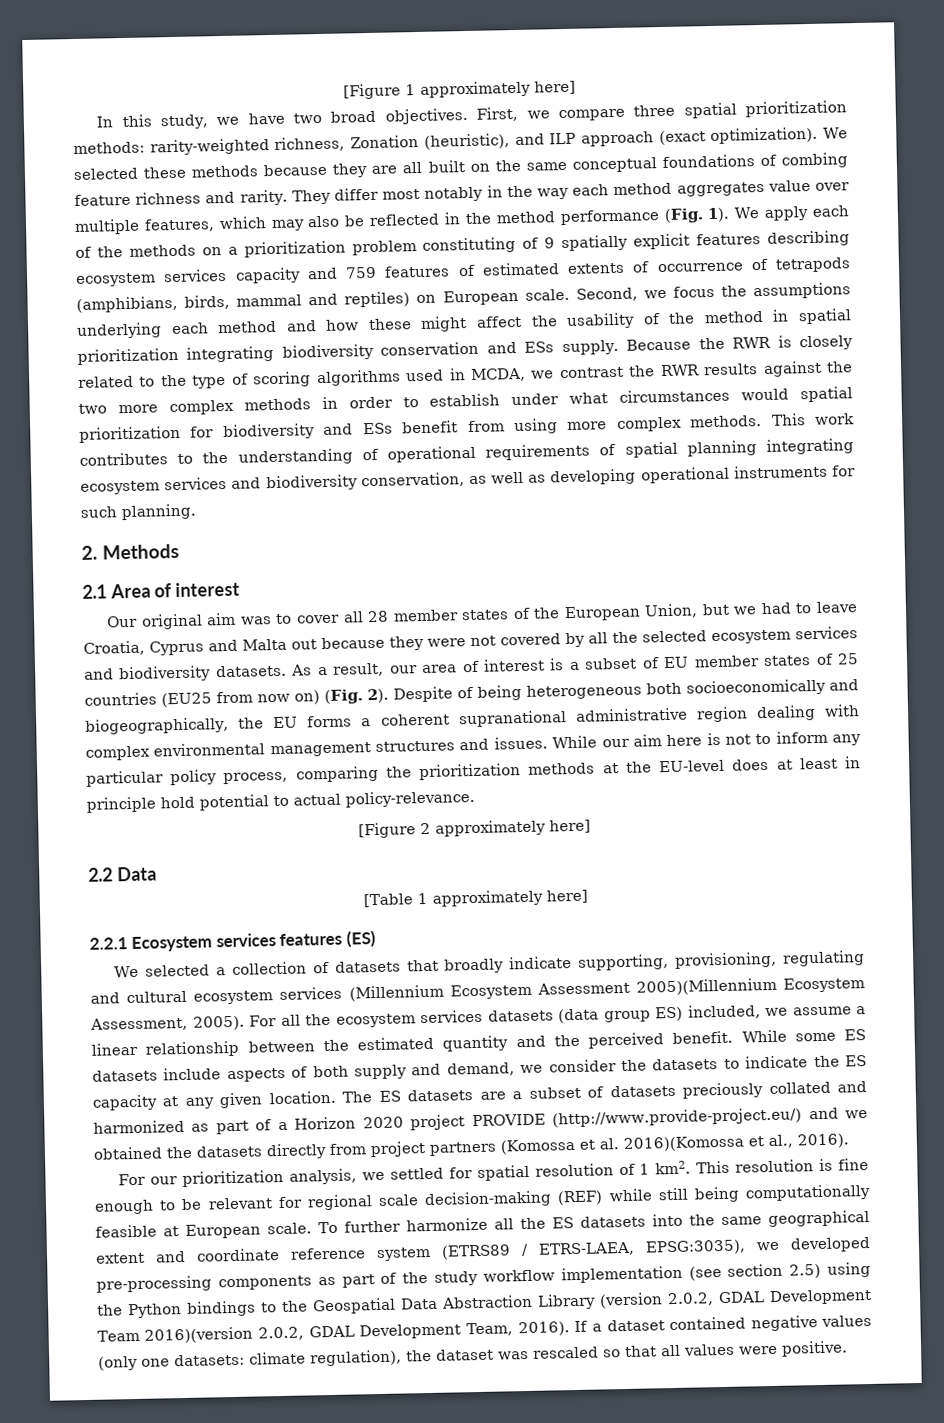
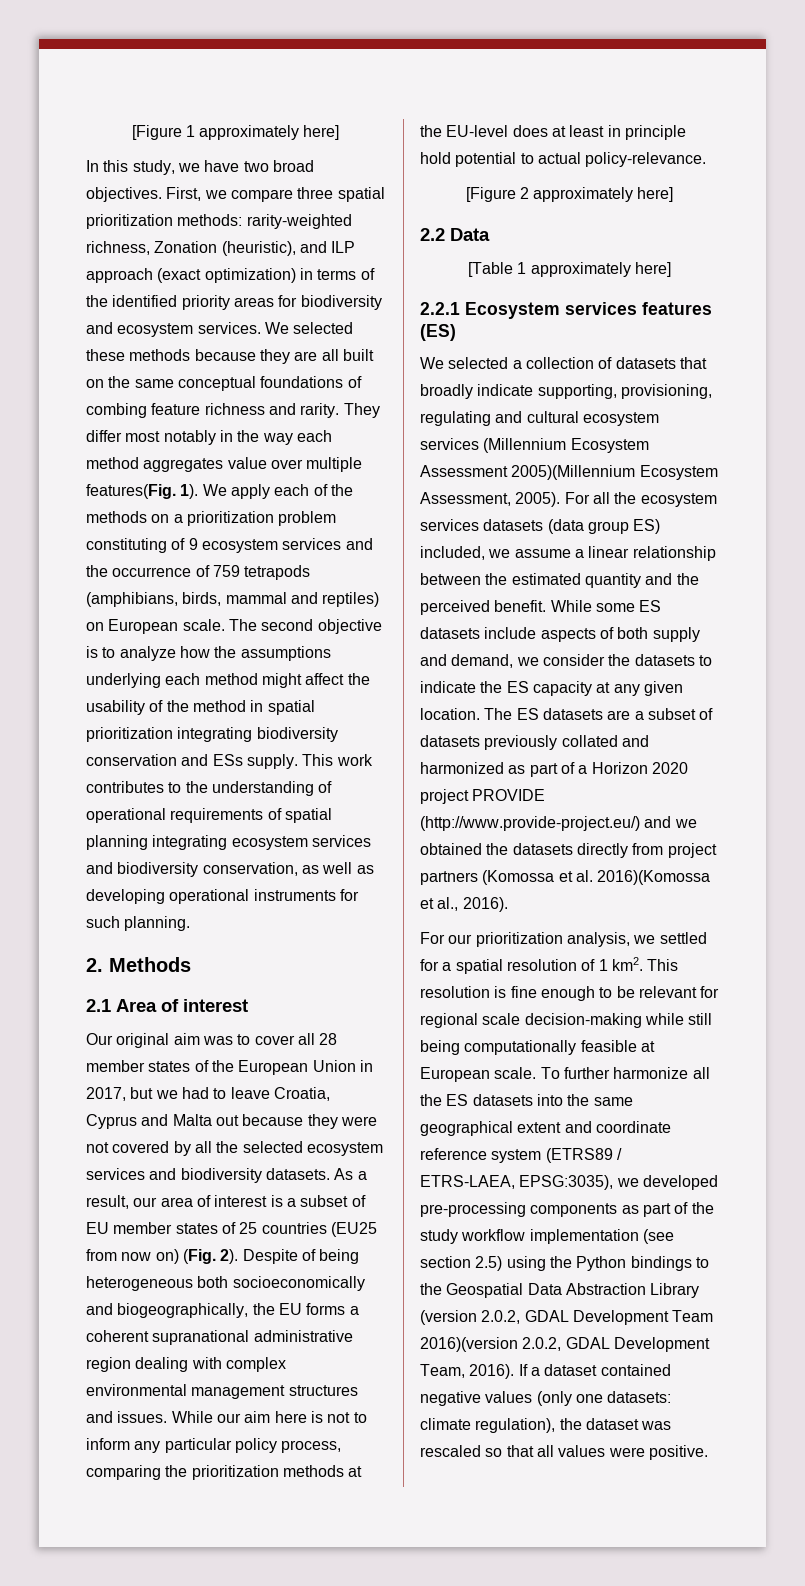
[710,126,819,145] optimization). -> [204,268,375,283] [86,295,382,310] [86,322,261,337] optimization) in terms of the identified priority areas for biodiversity and ecosystem services.
[143,208,704,233] features, which may also be reflected in the method performance (Fig. -> [86,484,176,499] features(Fig.
[561,230,850,252] [75,261,651,287] spatially explicit features describing ecosystem services capacity and 759 features of estimated extents of -> [201,538,373,553] [86,565,108,577] ecosystem services and the
(769, 264) none -> [212,565,240,577] 759
[575,285,715,302] Second, we focus -> [228,619,382,634] [86,646,210,661] The second objective is to analyze how
[285,318,412,332] and how these -> (258, 679) none
[626,335,853,351] [78,360,853,389] [78,386,853,416] [79,415,763,443] Because the RWR is closely related to the type of scoring algorithms used in MCDA, we contrast the RWR results against the two more complex methods in order to establish under what circumstances would spatial prioritization for biodiversity and ESs benefit from using more complex methods. -> (298, 761) none
[644,603,699,619] Union, -> [312,1060,373,1072] [86,1087,126,1101] Union in 2017,
[682,1082,764,1099] preciously -> [484,735,558,750] previously
(473, 1173) none -> [442,962,452,971] a
[557,1190,604,1206] (REF) -> (642, 1020) none

